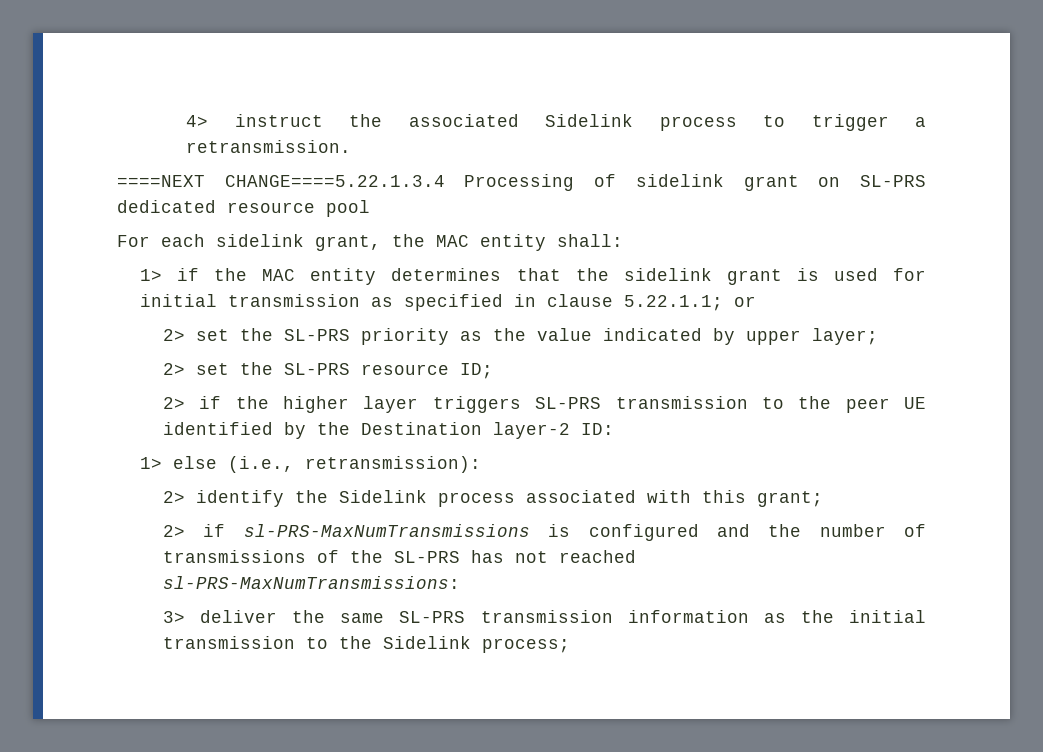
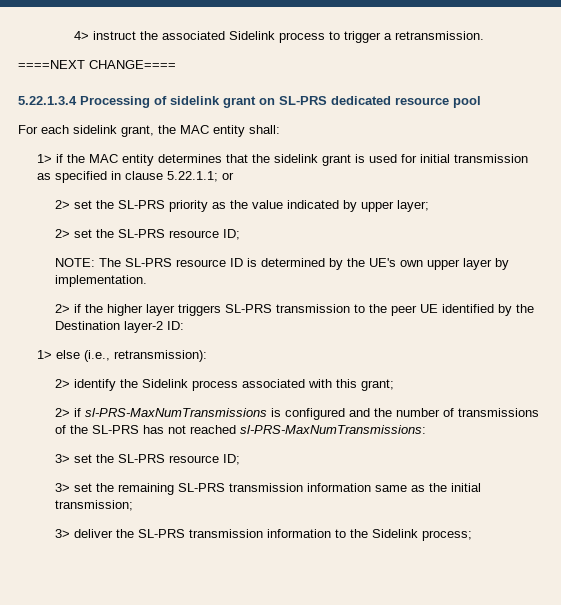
[224,175,445,187] CHANGE====5.22.1.3.4 -> [89,60,176,69] [18,96,77,105] CHANGE==== // 5.22.1.3.4
(494, 371) none -> [55,258,510,270] [55,275,148,287] // NOTE: The SL-PRS resource ID is determined by the UE's own upper layer by implementation.
[200,610,749,623] deliver the same SL-PRS transmission information -> [74,454,241,465] [55,483,408,495] set the SL-PRS resource ID; // 3> set the remaining SL-PRS transmission information same
[163,636,296,649] transmission -> [55,500,134,511] [55,529,332,538] transmission; // 3> deliver the SL-PRS transmission information

